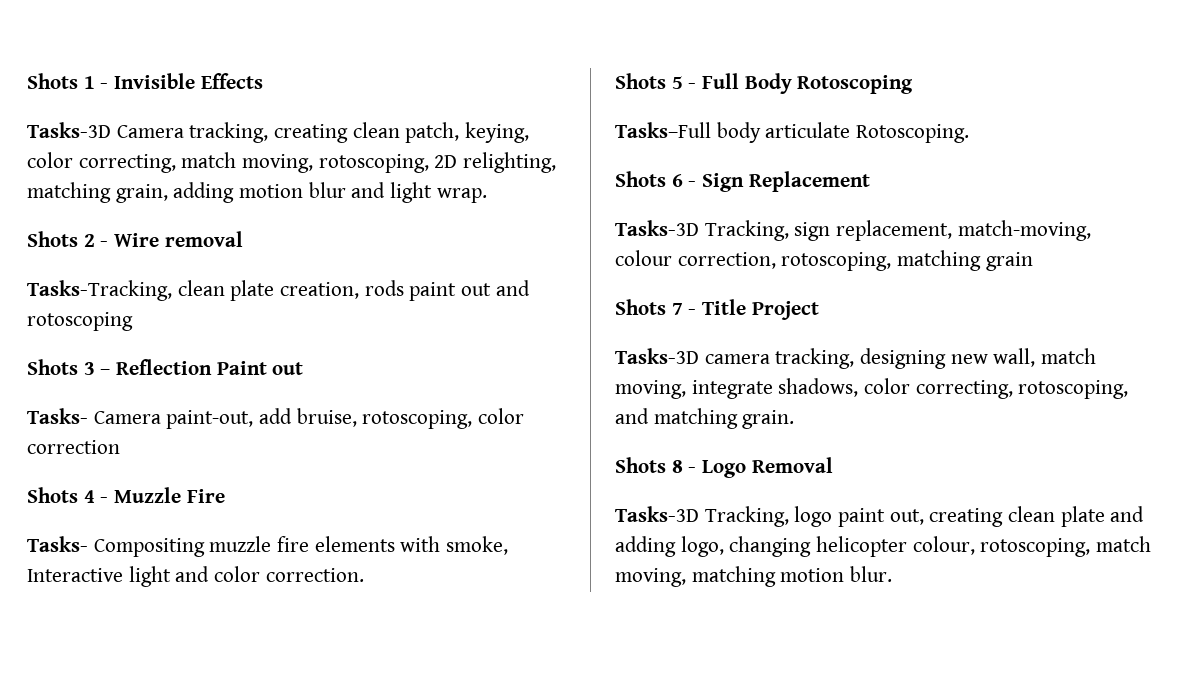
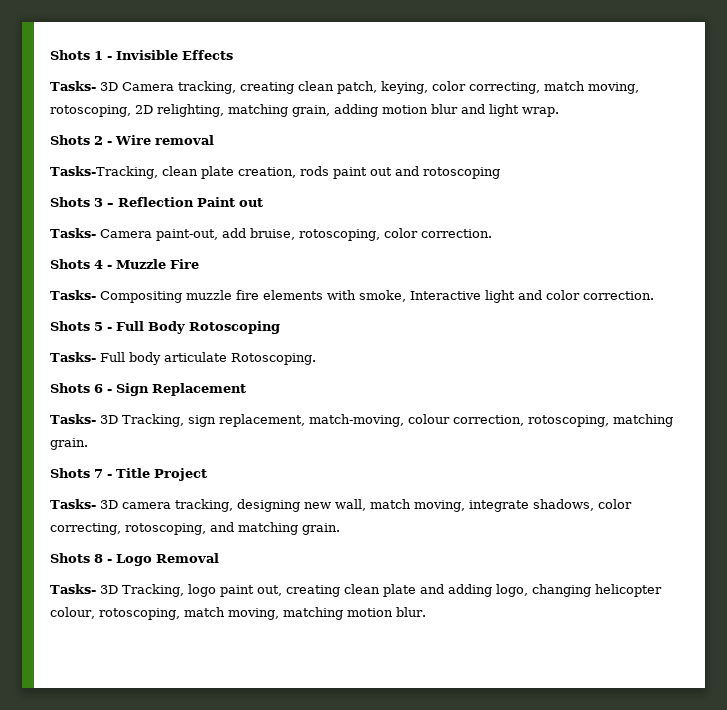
[27,122,111,138] Tasks-3D -> [50,81,118,91] Tasks- 3D
[27,440,120,454] correction -> [420,229,492,238] correction.
[615,122,711,138] Tasks–Full -> [50,352,125,362] Tasks- Full
[615,220,699,236] Tasks-3D -> [50,414,118,424] Tasks- 3D
[985,252,1033,271] grain -> [50,438,88,450] grain.
[615,348,699,364] Tasks-3D -> [50,499,118,509] Tasks- 3D
[615,506,699,522] Tasks-3D -> [50,584,118,594] Tasks- 3D

